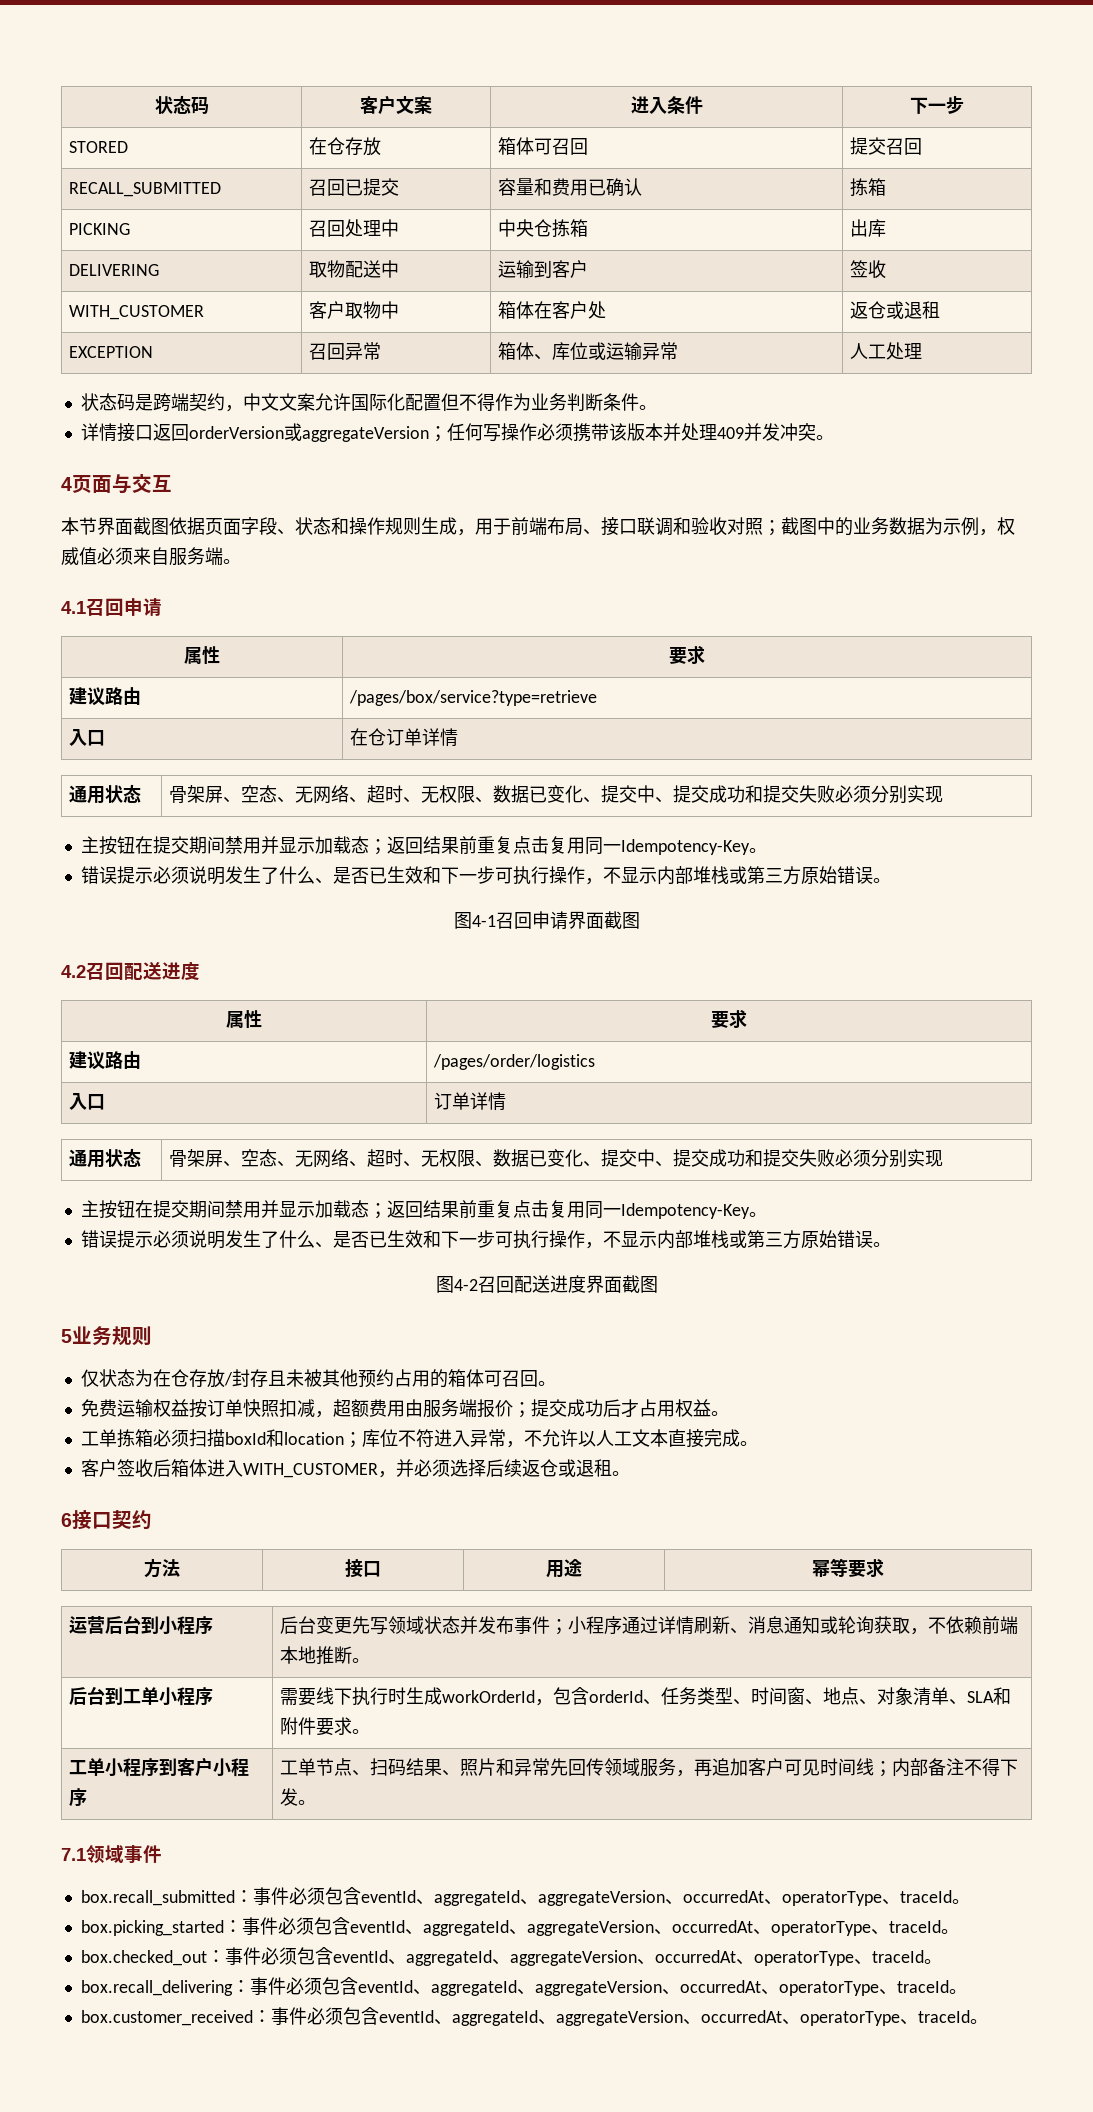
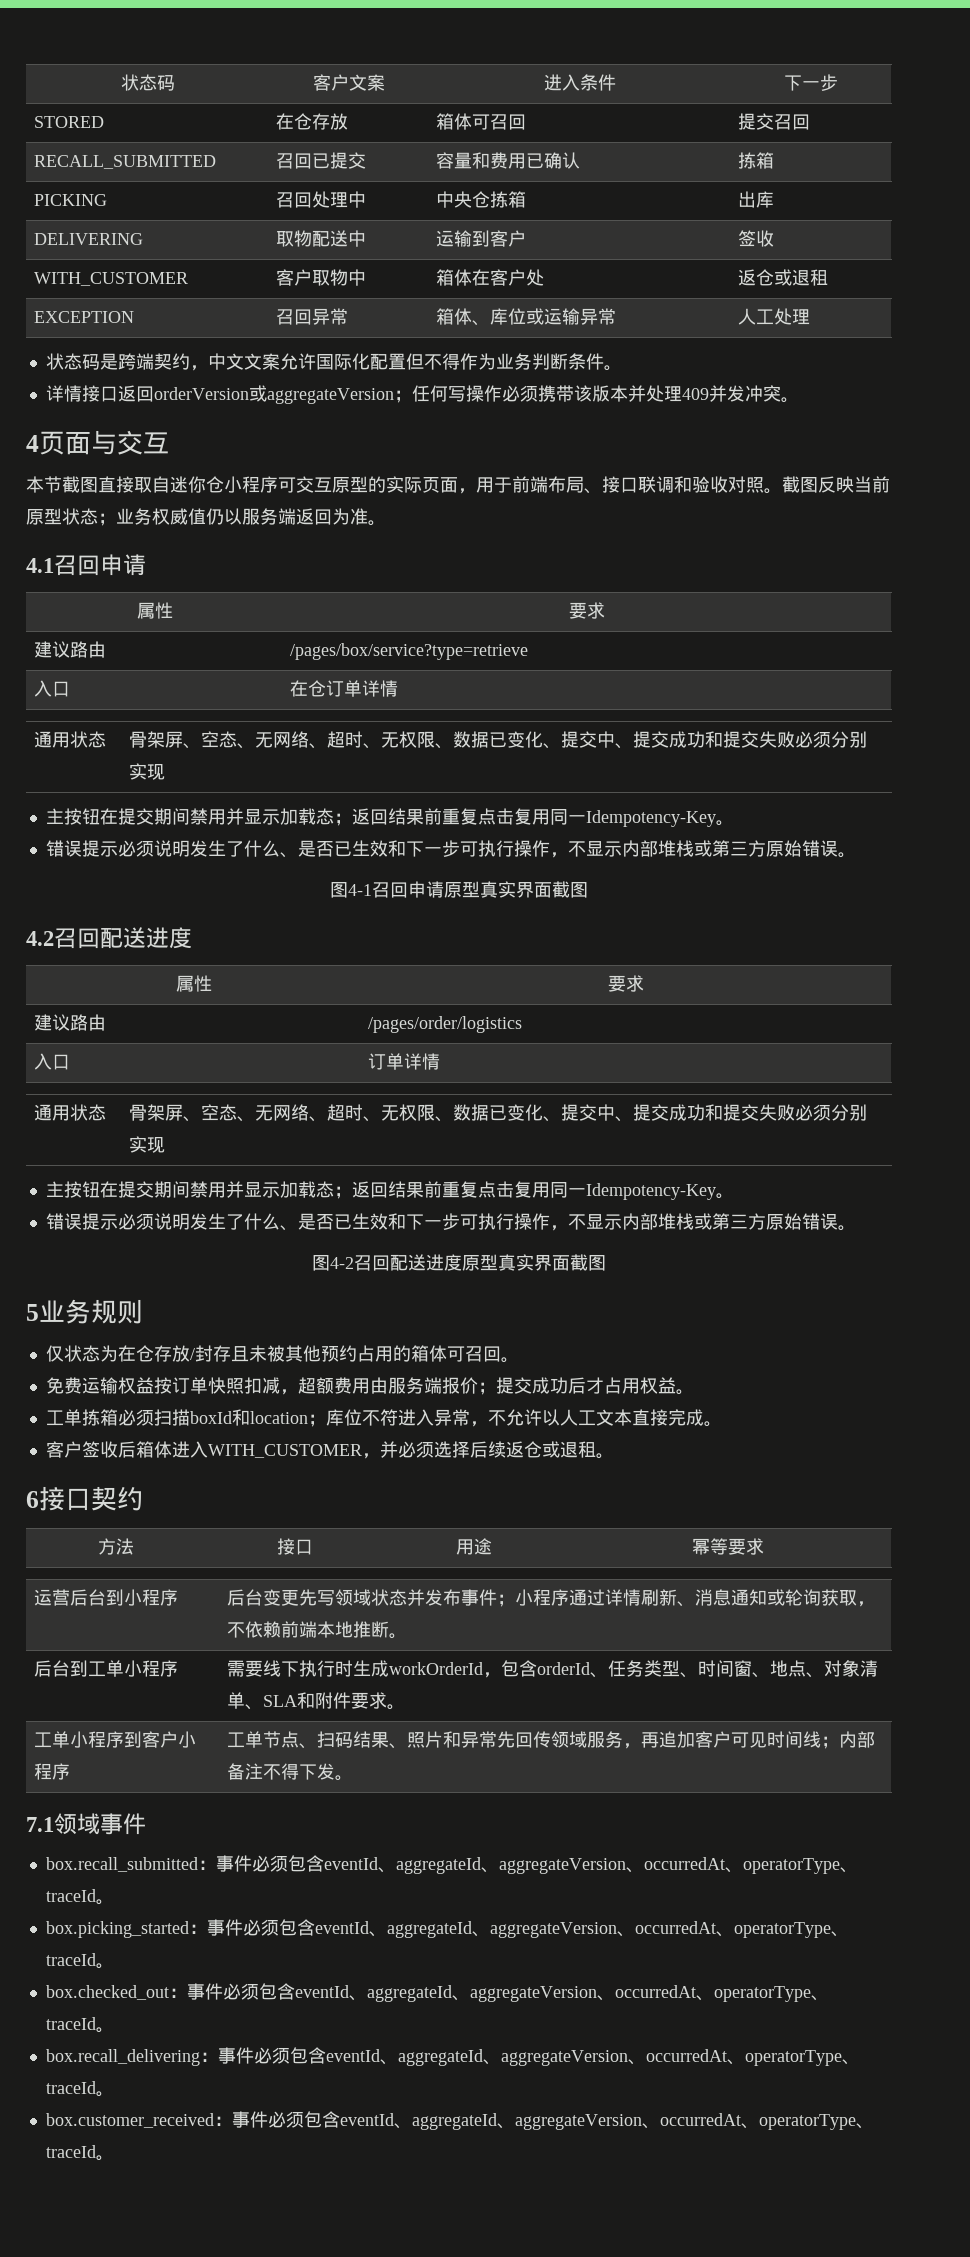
[97,517,457,535] 界面截图依据页面字段、状态和操作规则生成 -> [62,476,458,493] 截图直接取自迷你仓小程序可交互原型的实际页面
[763,517,1015,536] [61,547,223,566] ；截图中的业务数据为示例，权威值必须来自服务端 -> [764,476,890,494] [26,508,368,526] 。截图反映当前原型状态；业务权威值仍以服务端返回为准
(568, 920) none -> [444,881,516,898] 原型真实
(586, 1284) none -> [462,1254,534,1271] 原型真实

